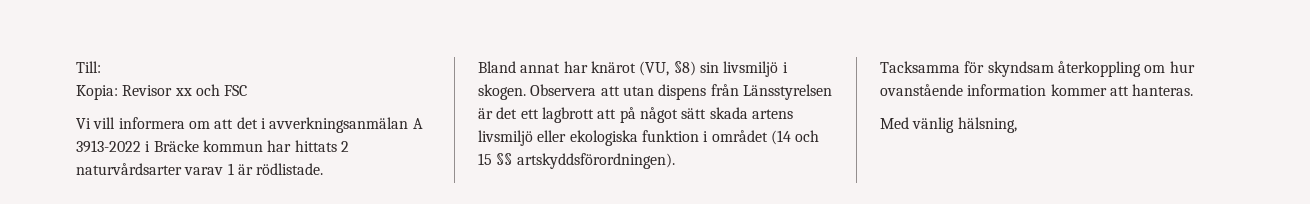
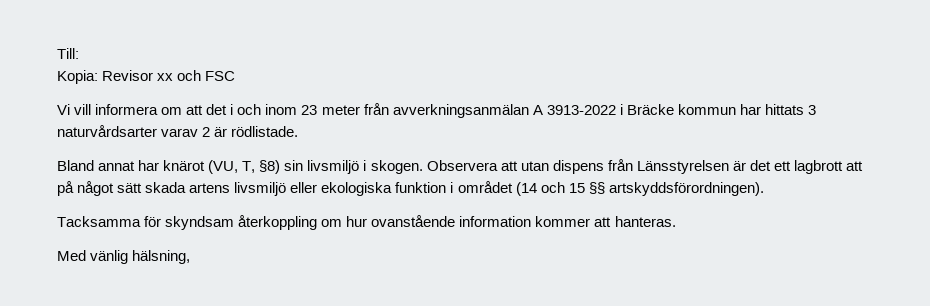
(266, 123) none -> [237,103,389,115] och inom 23 meter från
[340,141,349,152] 2 -> [807,105,816,115] 3
[227,163,234,175] 1 -> [202,127,211,137] 2
(670, 68) none -> [242,161,256,173] T,

